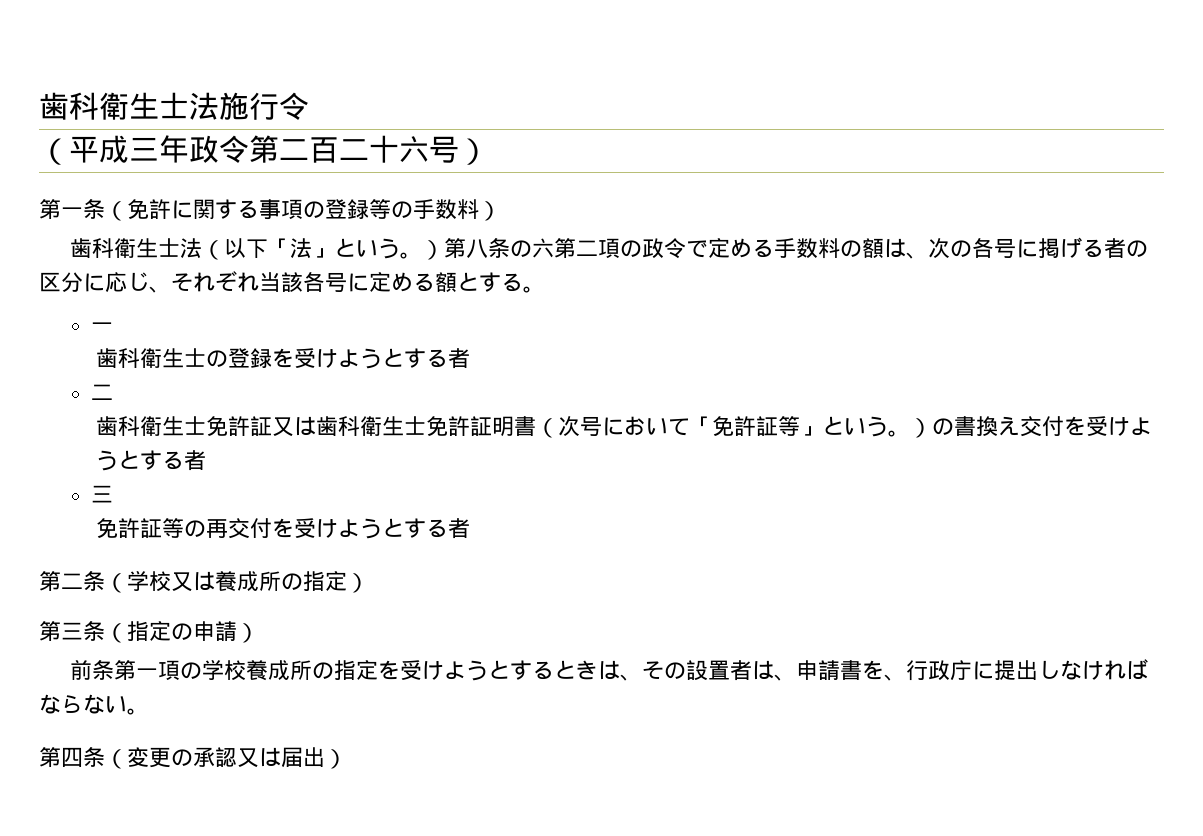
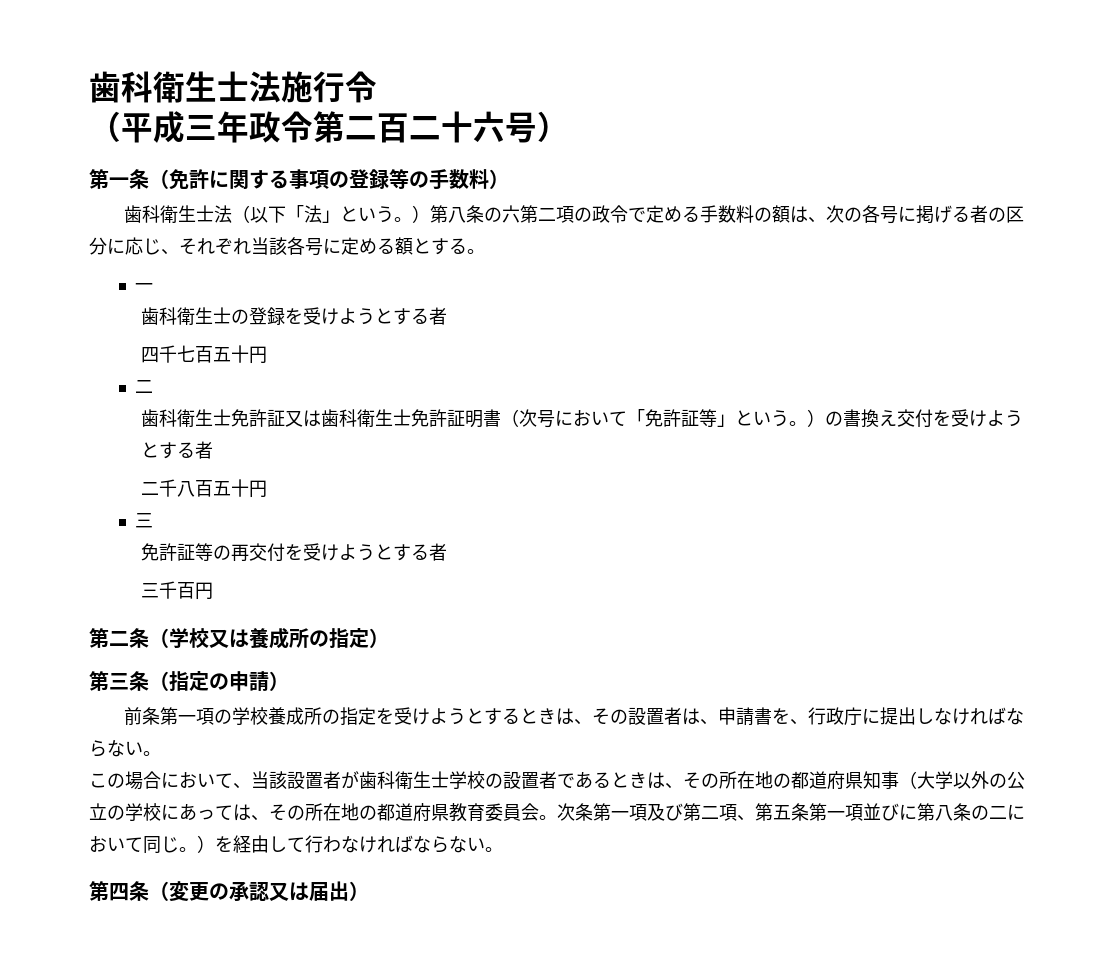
(470, 358) none -> [141,345,268,364] // 四千七百五十円
(206, 460) none -> [141,479,268,498] // 二千八百五十円
(470, 528) none -> [141,581,214,600] // 三千百円
(149, 711) none -> [89,771,1025,790] [89,803,1025,822] [89,835,503,854] // この場合において、当該設置者が歯科衛生士学校の設置者であるときは、その所在地の都道府県知事（大学以外の公立の学校にあっては、その所在地の都道府県教育委員会。次条第一項及び第二項、第五条第一項並びに第八条の二において同じ。）を経由して行わなければならない。

